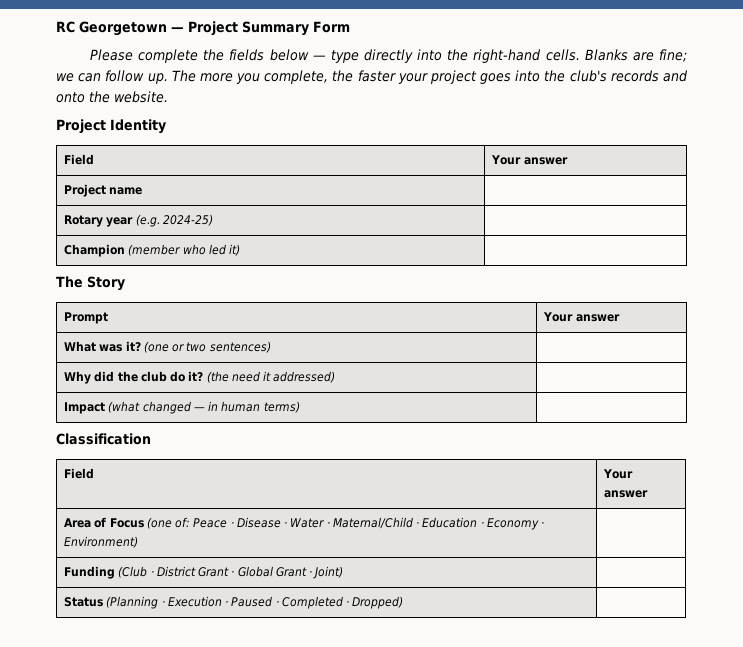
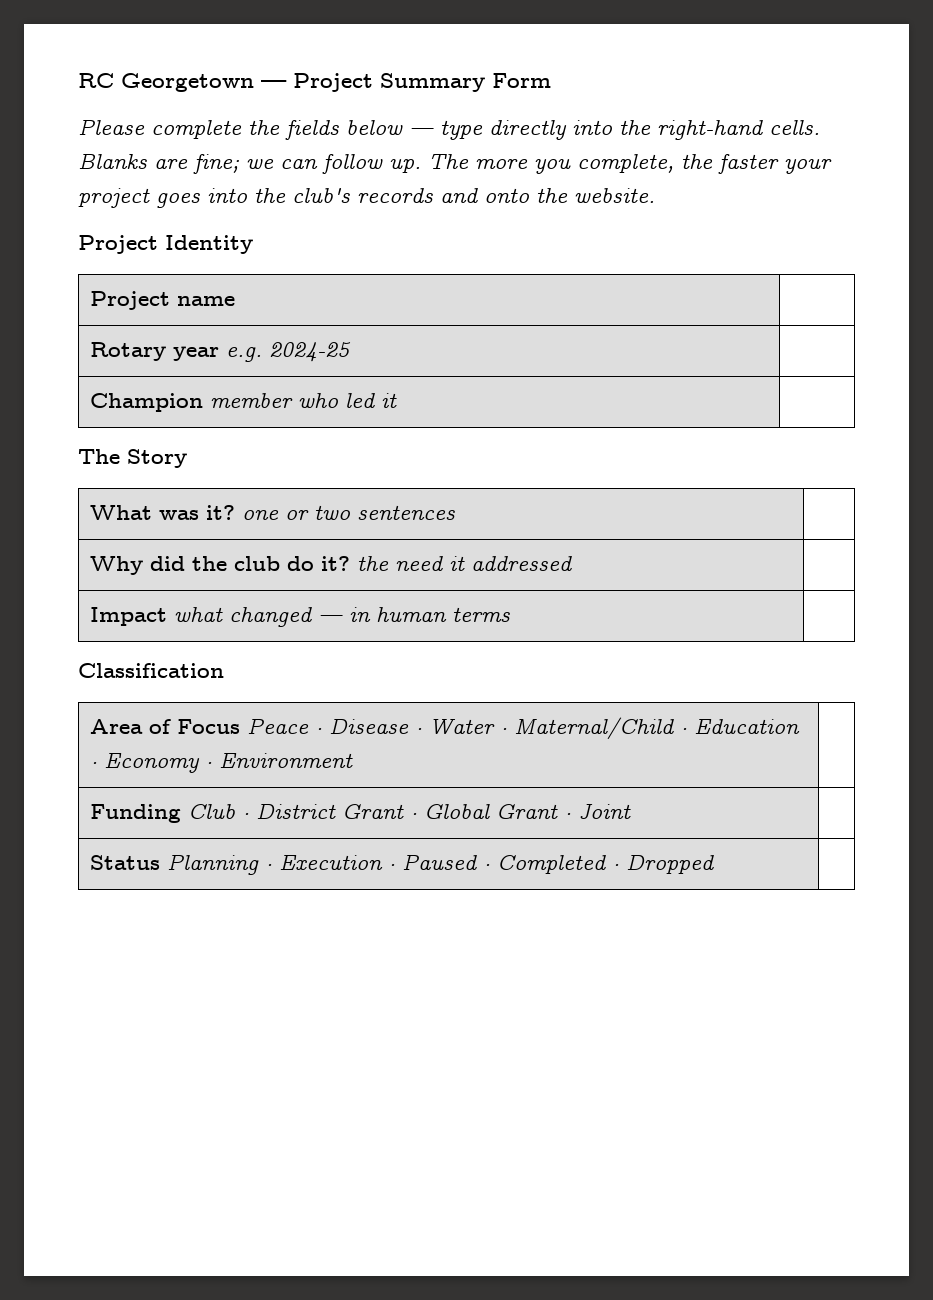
[64,154,95,165] [491,155,569,165] // Field | Your answer -> (253, 244) none
[135,214,213,227] (e.g. 2024-25) -> [226,342,352,362] e.g. 2024-25
[128,244,181,256] (member -> [210,393,294,408] member
[229,244,241,256] it) -> [381,393,398,408] it
[64,312,109,324] [543,312,621,322] // Prompt | Your answer -> (187, 458) none
[143,341,169,353] (one -> [242,510,280,520] one
[209,341,271,353] sentences) -> [357,505,456,520] sentences
[206,371,229,383] (the -> [357,556,390,571] the
[273,371,336,383] addressed) -> [471,556,573,571] addressed
[108,401,141,413] (what -> [174,607,224,622] what
[263,401,300,413] terms) -> [452,607,511,622] terms
[64,468,95,479] [603,469,634,479] [604,490,649,498] // Field | Your answer -> (224, 670) none
[146,517,191,529] (one of: -> (241, 726) none
[64,536,139,548] Environment) -> [219,753,354,768] Environment
[118,566,148,578] (Club -> [188,804,236,819] Club
[313,566,344,579] Joint) -> [578,803,632,819] Joint
[106,596,159,609] (Planning -> [167,854,260,875] Planning
[352,596,404,609] Dropped) -> [626,854,715,874] Dropped

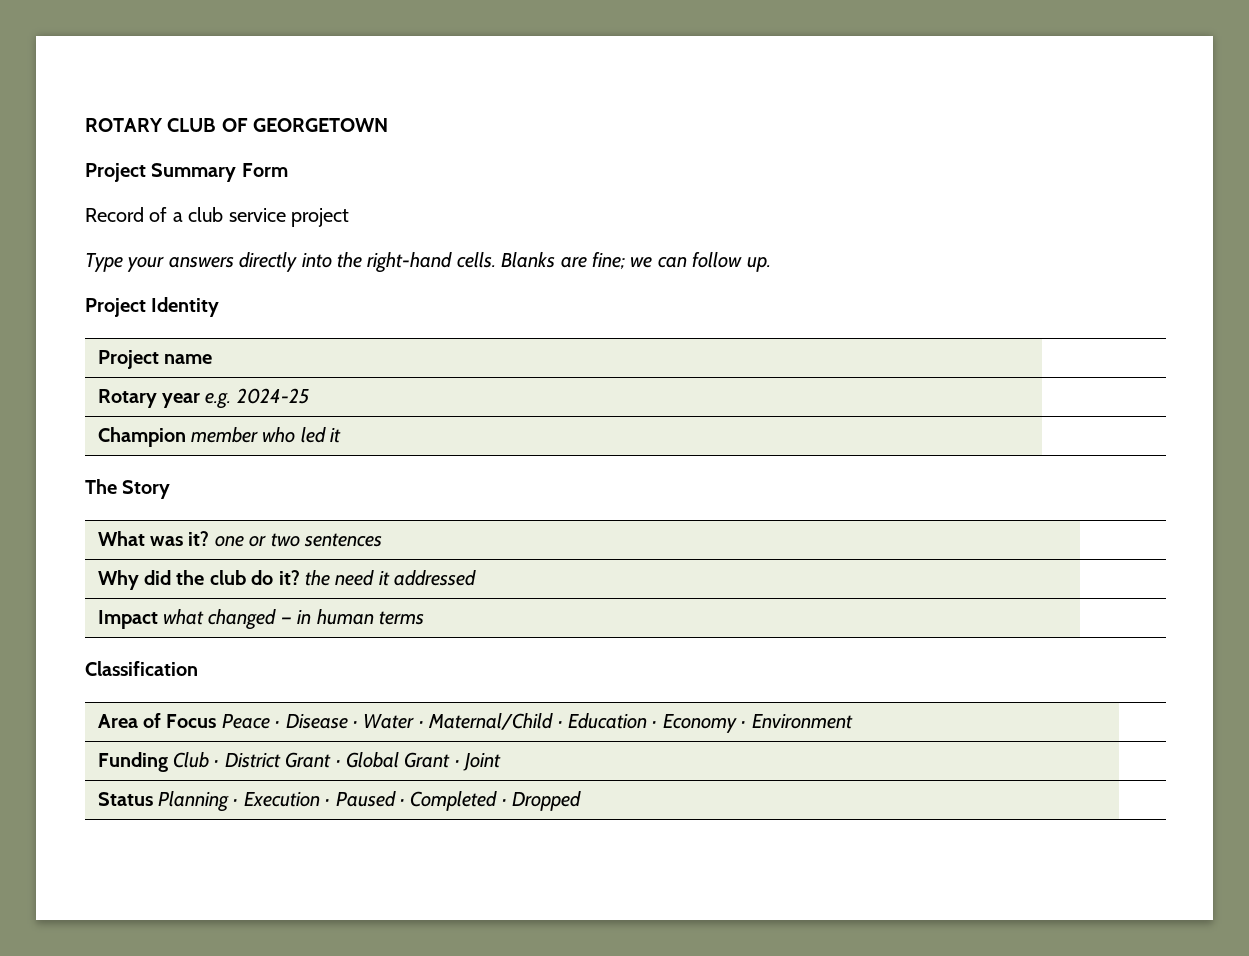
[78,73,287,92] RC Georgetown — -> [85,118,389,132] ROTARY CLUB OF GEORGETOWN //
[78,119,483,140] Please complete the fields below — type -> [85,207,349,227] [85,253,234,272] Record of a club service project // Type your answers
[428,154,832,174] [78,188,655,208] The more you complete, the faster your project goes into the club's records and onto the website. -> (771, 264) none

